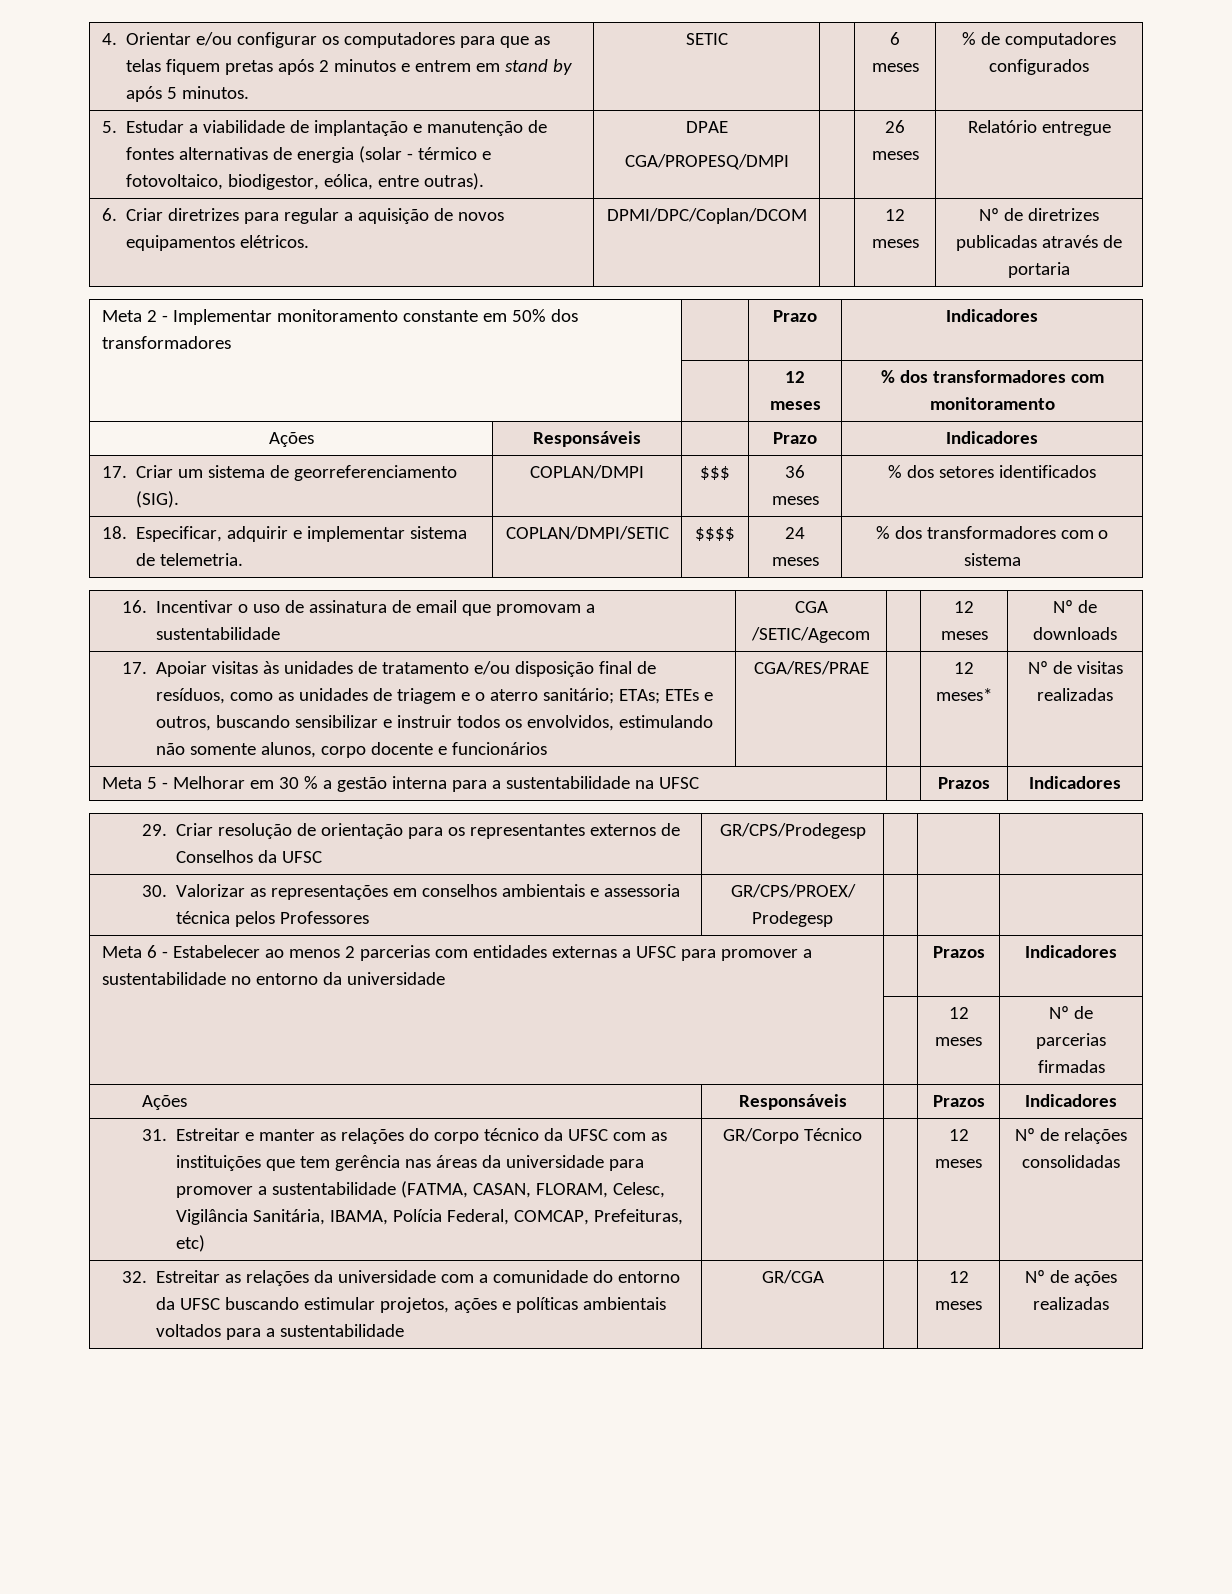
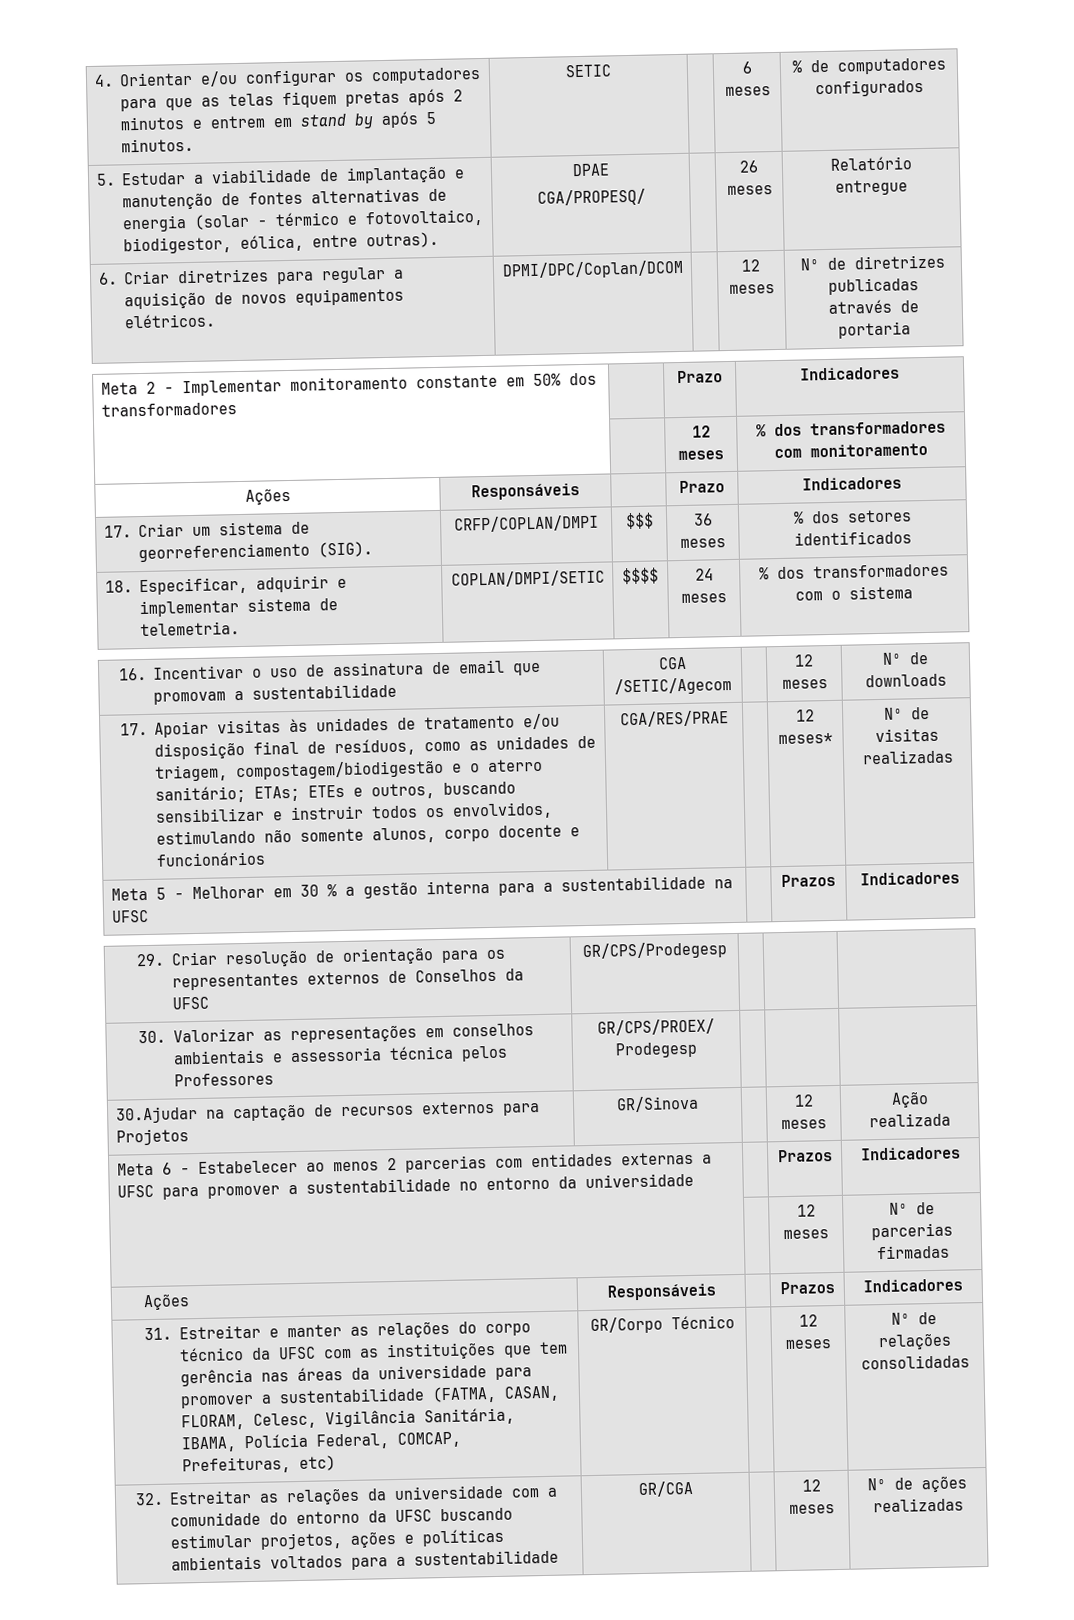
[624,154,789,170] CGA/PROPESQ/DMPI -> [536,188,646,207] CGA/PROPESQ/
[530,465,644,479] COPLAN/DMPI -> [454,514,599,533] CRFP/COPLAN/DMPI
[396,688,456,704] triagem -> [155,759,445,782] triagem, compostagem/biodigestão
(833, 919) none -> [114,1100,540,1124] [115,1128,189,1146] [616,1095,699,1113] [793,1094,814,1107] [781,1119,827,1130] [890,1092,929,1108] [869,1112,951,1128] // 30.Ajudar na captação de recursos externos para Projetos | GR/Sinova | | 12 meses | Ação realizada

